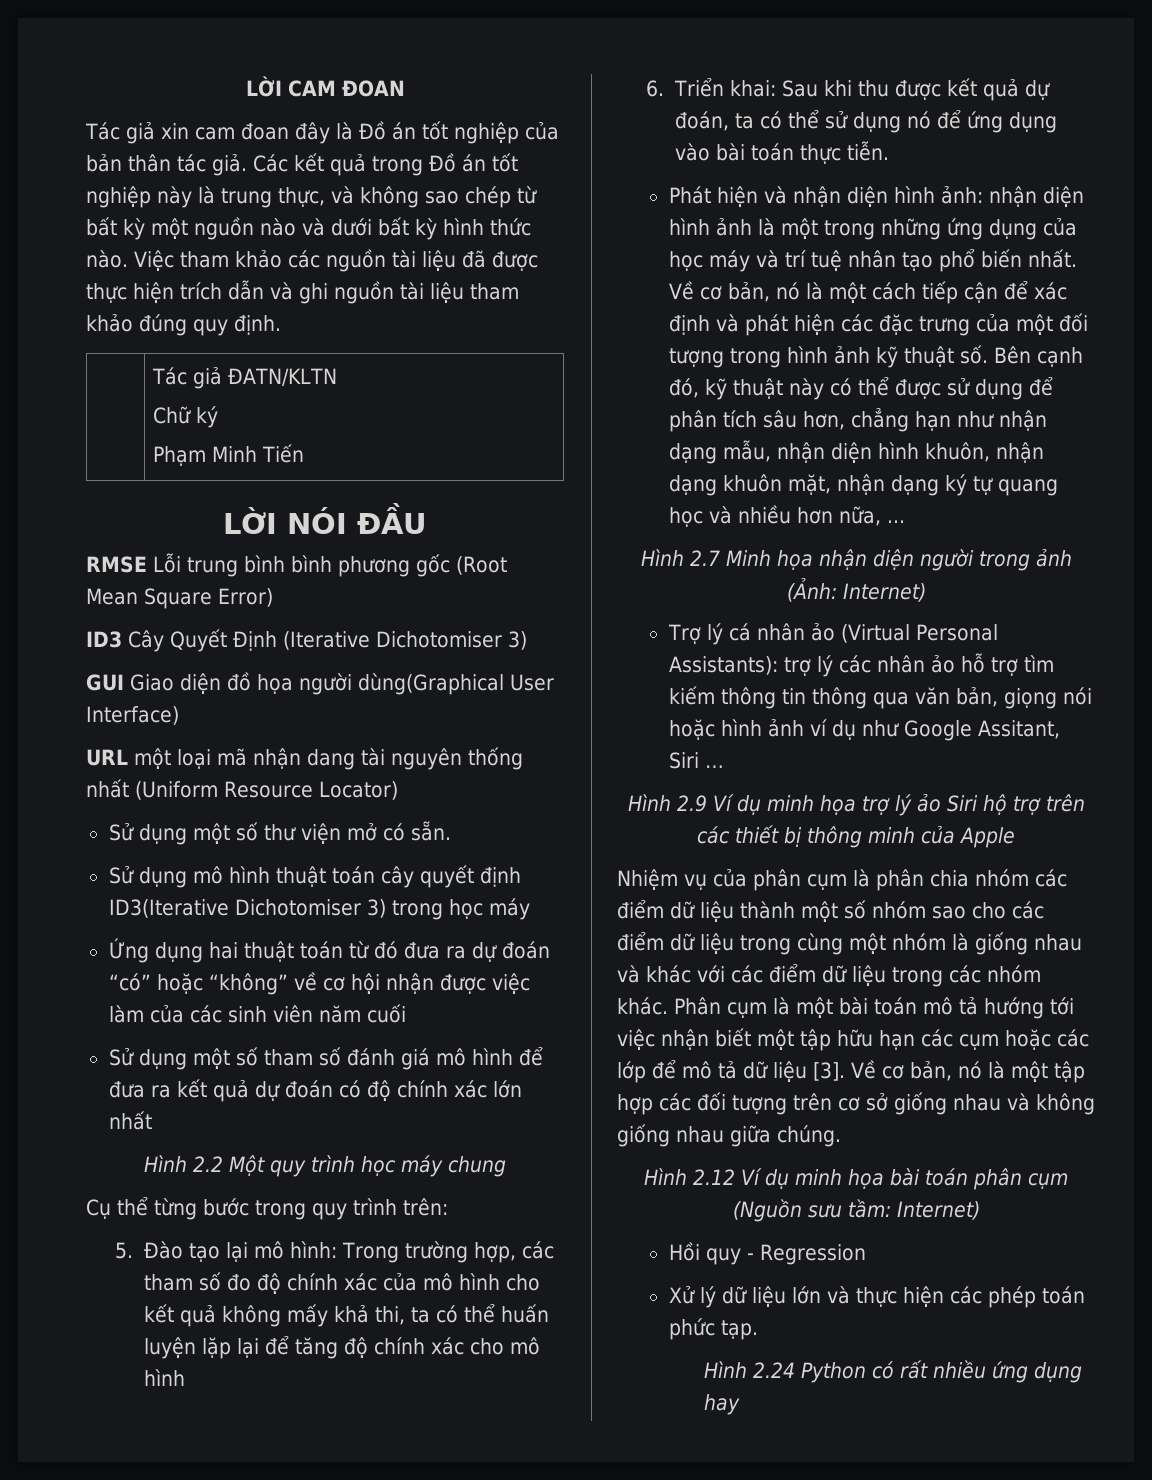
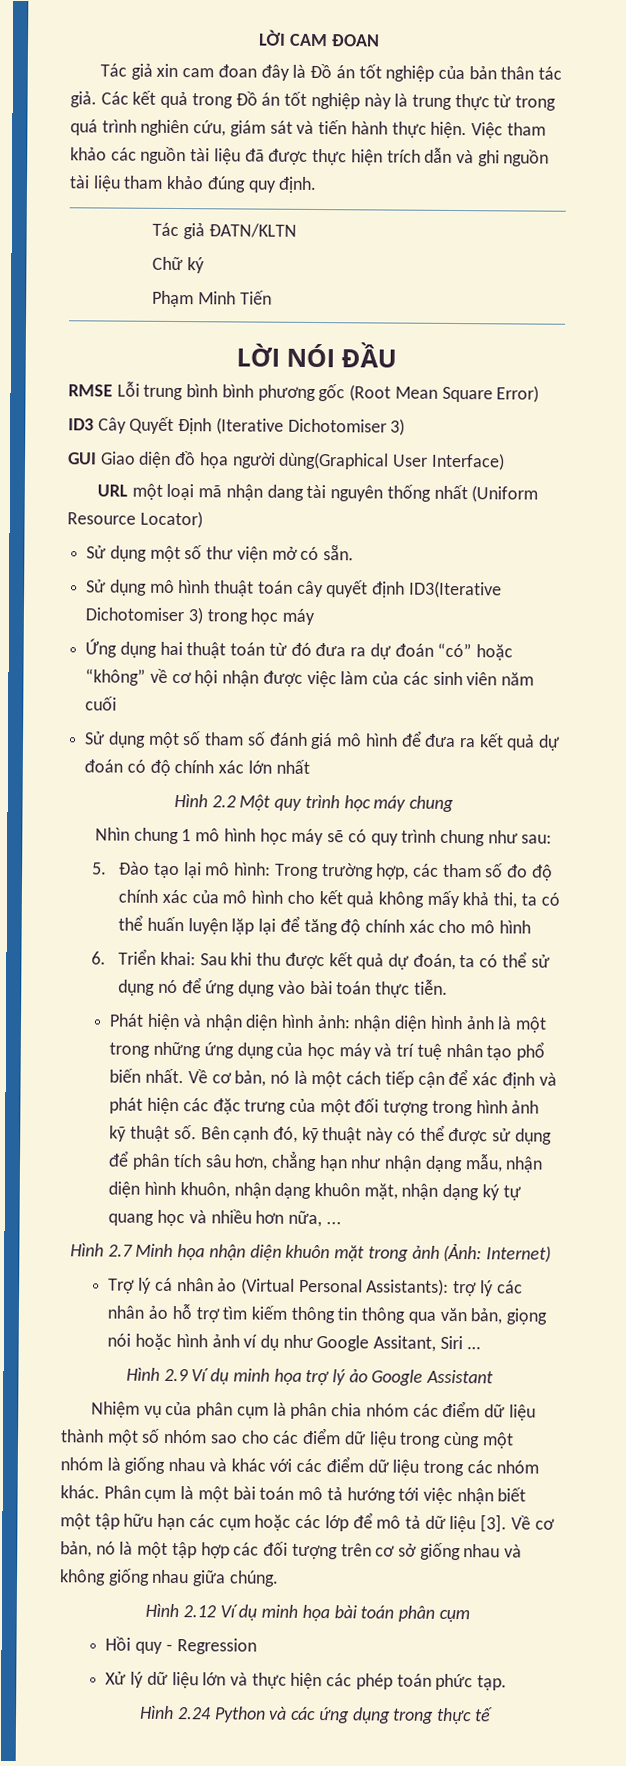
[278,186,537,208] [86,217,531,240] [86,250,128,268] thực, và không sao chép từ bất kỳ một nguồn nào và dưới bất kỳ hình thức nào. -> [454,93,557,111] [70,119,468,139] thực từ trong quá trình nghiên cứu, giám sát và tiến hành thực hiện.
[86,1196,448,1220] Cụ thể từng bước trong quy trình trên: -> [95,827,553,847] Nhìn chung 1 mô hình học máy sẽ có quy trình chung như sau:
[919,549,974,571] người -> [285,1244,366,1262] khuôn mặt
[946,794,1085,815] [697,825,1015,848] Siri hộ trợ trên các thiết bị thông minh của Apple -> [371,1369,495,1386] Google Assistant
[732,1199,980,1222] (Nguồn sưu tầm: Internet) -> (470, 1616) none
[872,1360,1083,1383] [704,1394,741,1415] có rất nhiều ứng dụng hay -> [269,1706,493,1725] và các ứng dụng trong thực tế

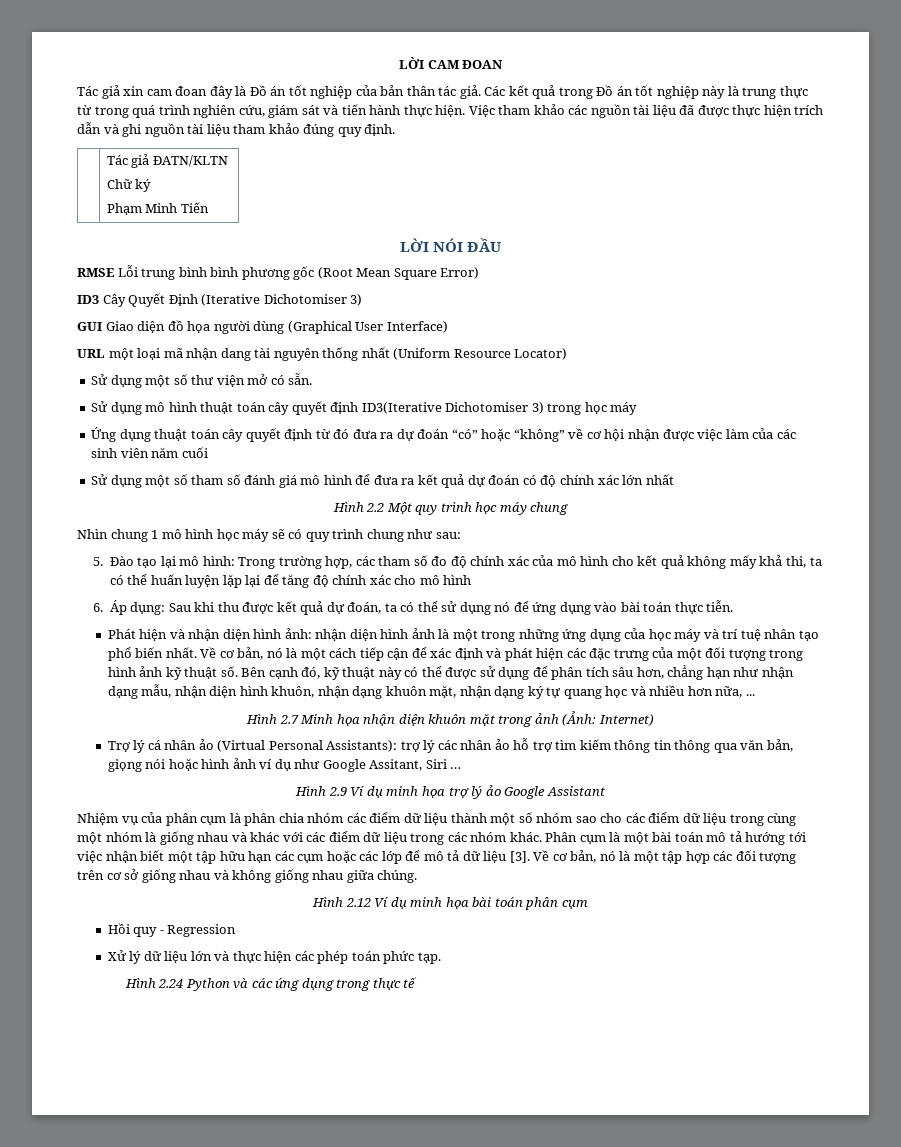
[278,451,390,470] dùng(Graphical -> [253,321,352,334] dùng (Graphical
[159,641,266,659] hai thuật toán -> [154,428,313,442] thuật toán cây quyết định
[118,948,196,966] Triển khai: -> [109,600,166,615] Áp dụng:

